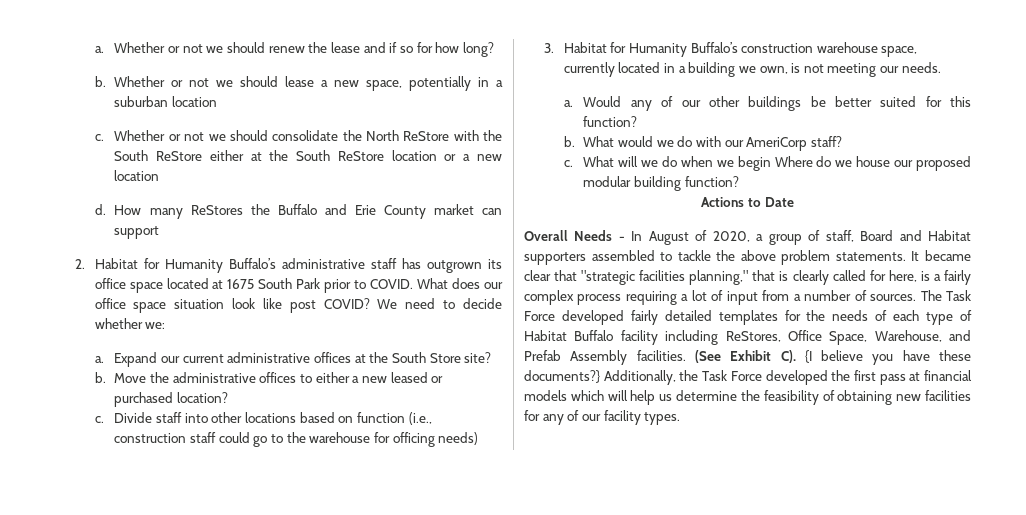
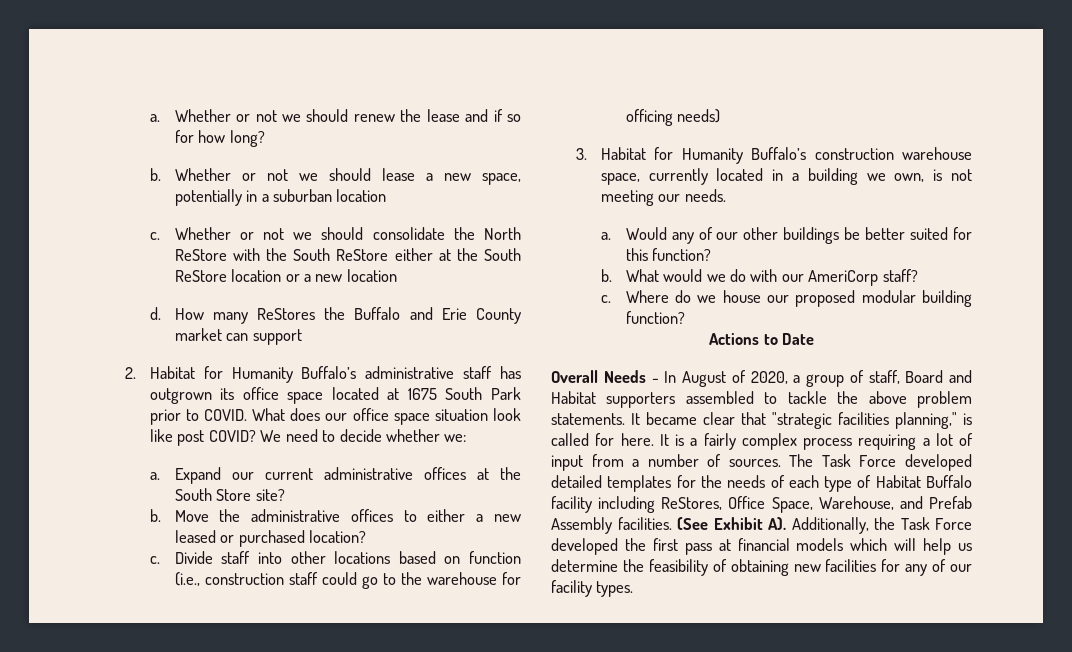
[583,156,771,171] What will we do when we begin -> (611, 299) none
[752,270,917,285] that is clearly called for here, -> [963,413,972,425] [551,433,669,446] is called for here. It
[630,310,658,325] fairly -> (972, 462) none
[780,350,971,365] [524,370,600,383] C). {I believe you have these documents?} -> [768,517,787,530] A).

